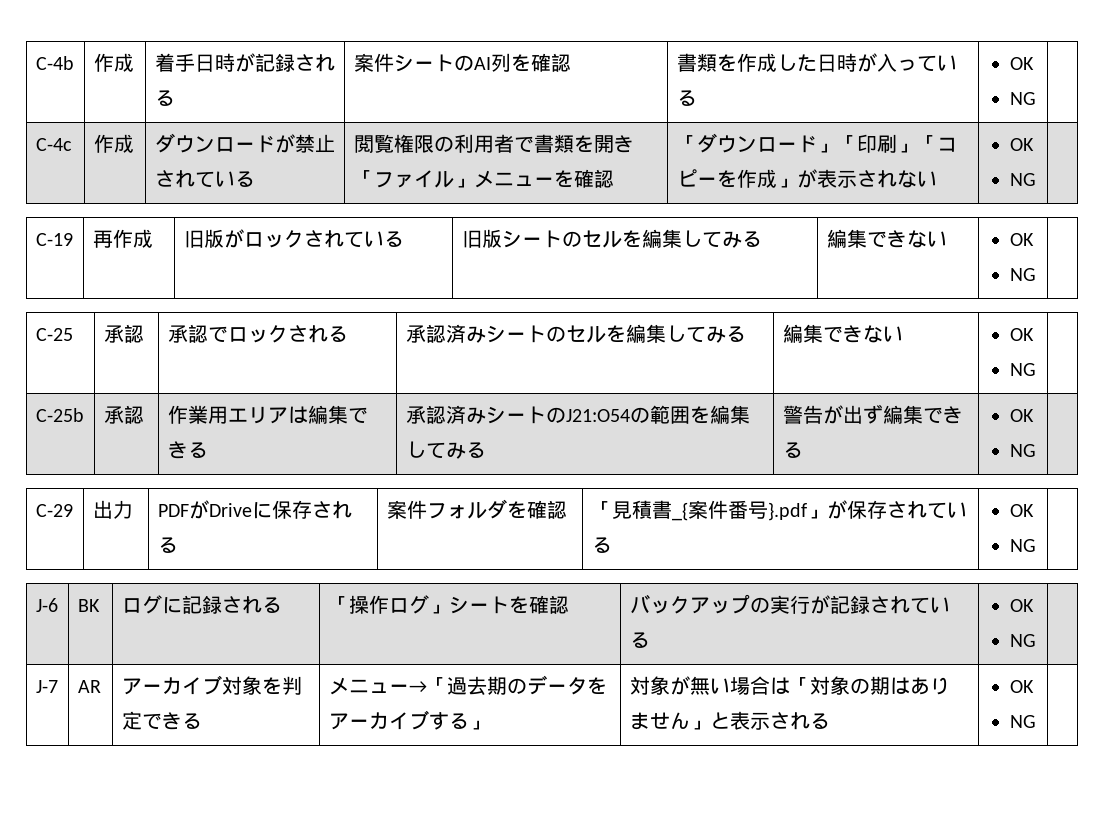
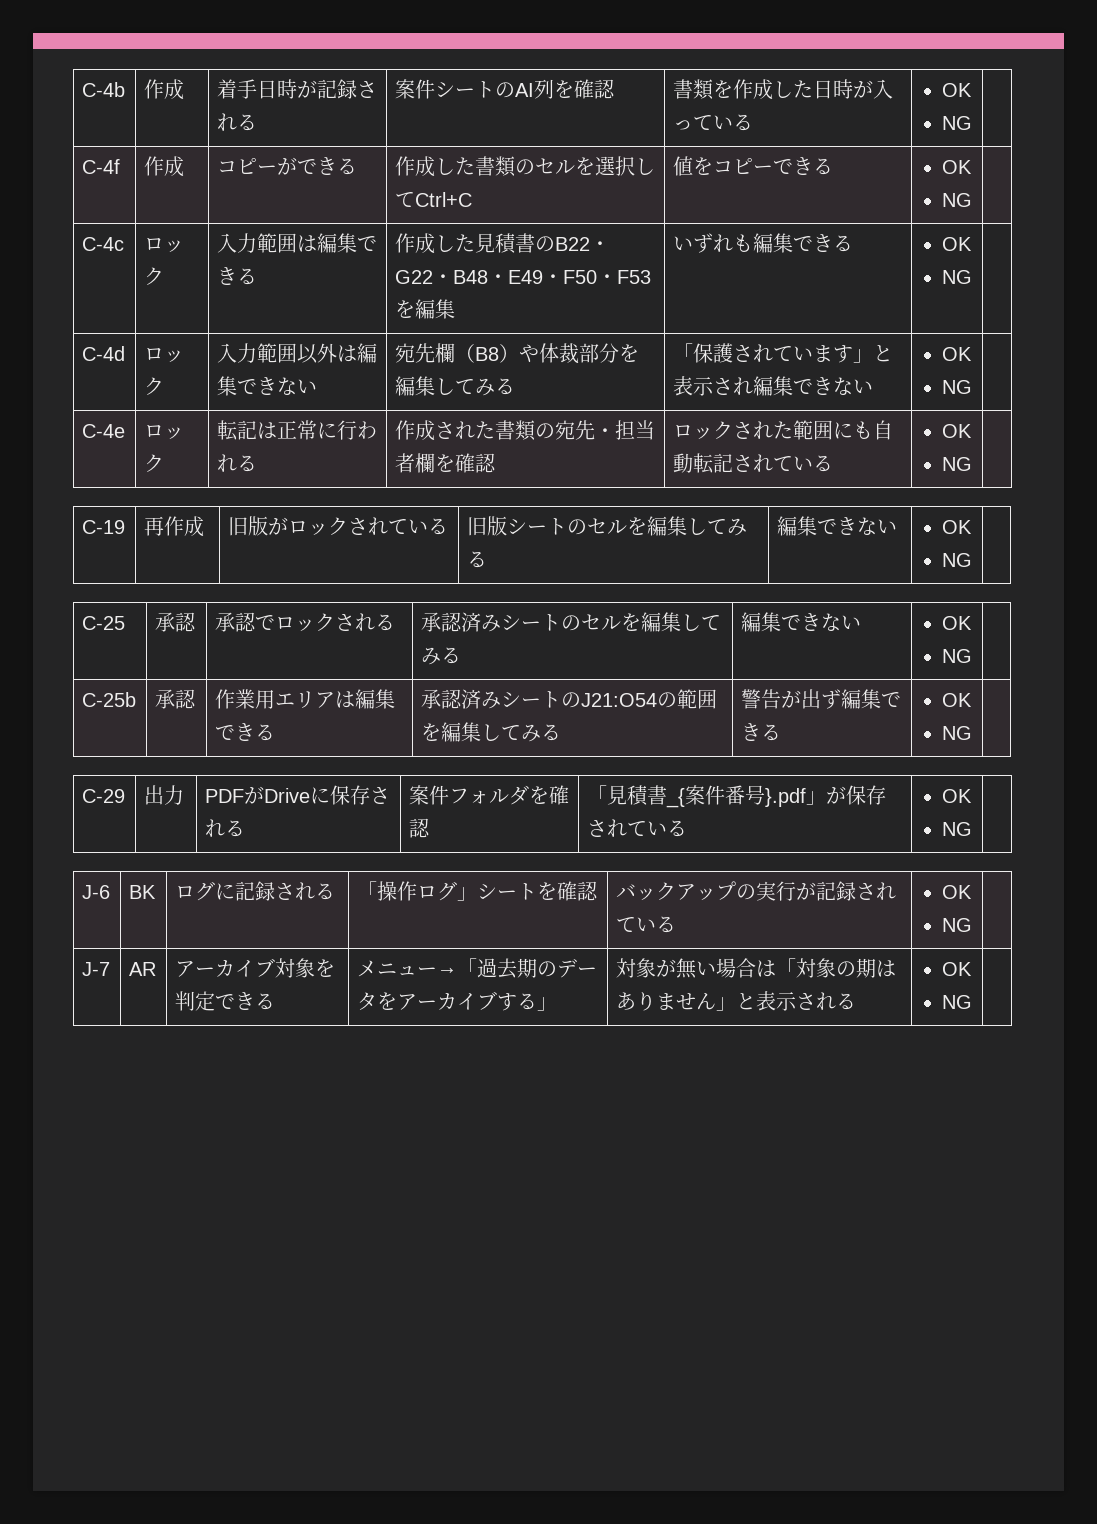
[35,138,72,151] [93,134,134,153] [154,133,335,153] [154,170,255,188] [353,134,634,153] [353,169,614,188] [676,133,957,153] [676,169,937,188] C-4c | 作成 | ダウンロードが禁止されている | 閲覧権限の利用者で書類を開き「ファイル」メニューを確認 | 「ダウンロード」「印刷」「コピーを作成」が表示されない -> [82,159,121,174] [144,156,185,177] [217,157,358,175] [395,156,656,177] [395,192,473,207] [673,156,834,176] [942,160,973,174] [942,193,973,207] [82,237,125,251] [144,237,185,253] [144,267,165,285] [217,233,378,253] [217,267,258,285] [395,233,611,254] [395,270,652,284] [395,299,456,319] [673,233,854,253] [942,237,973,251] [942,270,973,284] [82,346,126,361] [144,347,185,363] [144,377,165,395] [217,343,378,364] [217,376,318,396] [395,343,640,364] [395,376,516,396] [673,343,894,363] [673,376,874,396] [942,347,973,361] [942,380,973,394] [82,424,126,438] [144,424,185,440] [144,454,165,472] [217,420,378,441] [217,454,258,473] [395,420,656,441] [395,453,497,473] [673,420,894,440] [673,453,834,474] C-4f | 作成 | コピーができる | 作成した書類のセルを選択してCtrl+C | 値をコピーできる | OK // NG | // C-4c | ロック | 入力範囲は編集できる | 作成した見積書のB22・G22・B48・E49・F50・F53を編集 | いずれも編集できる | OK // NG | // C-4d | ロック | 入力範囲以外は編集できない | 宛先欄（B8）や体裁部分を編集してみる | 「保護されています」と表示され編集できない | OK // NG | // C-4e | ロック | 転記は正常に行われる | 作成された書類の宛先・担当者欄を確認 | ロックされた範囲にも自動転記されている

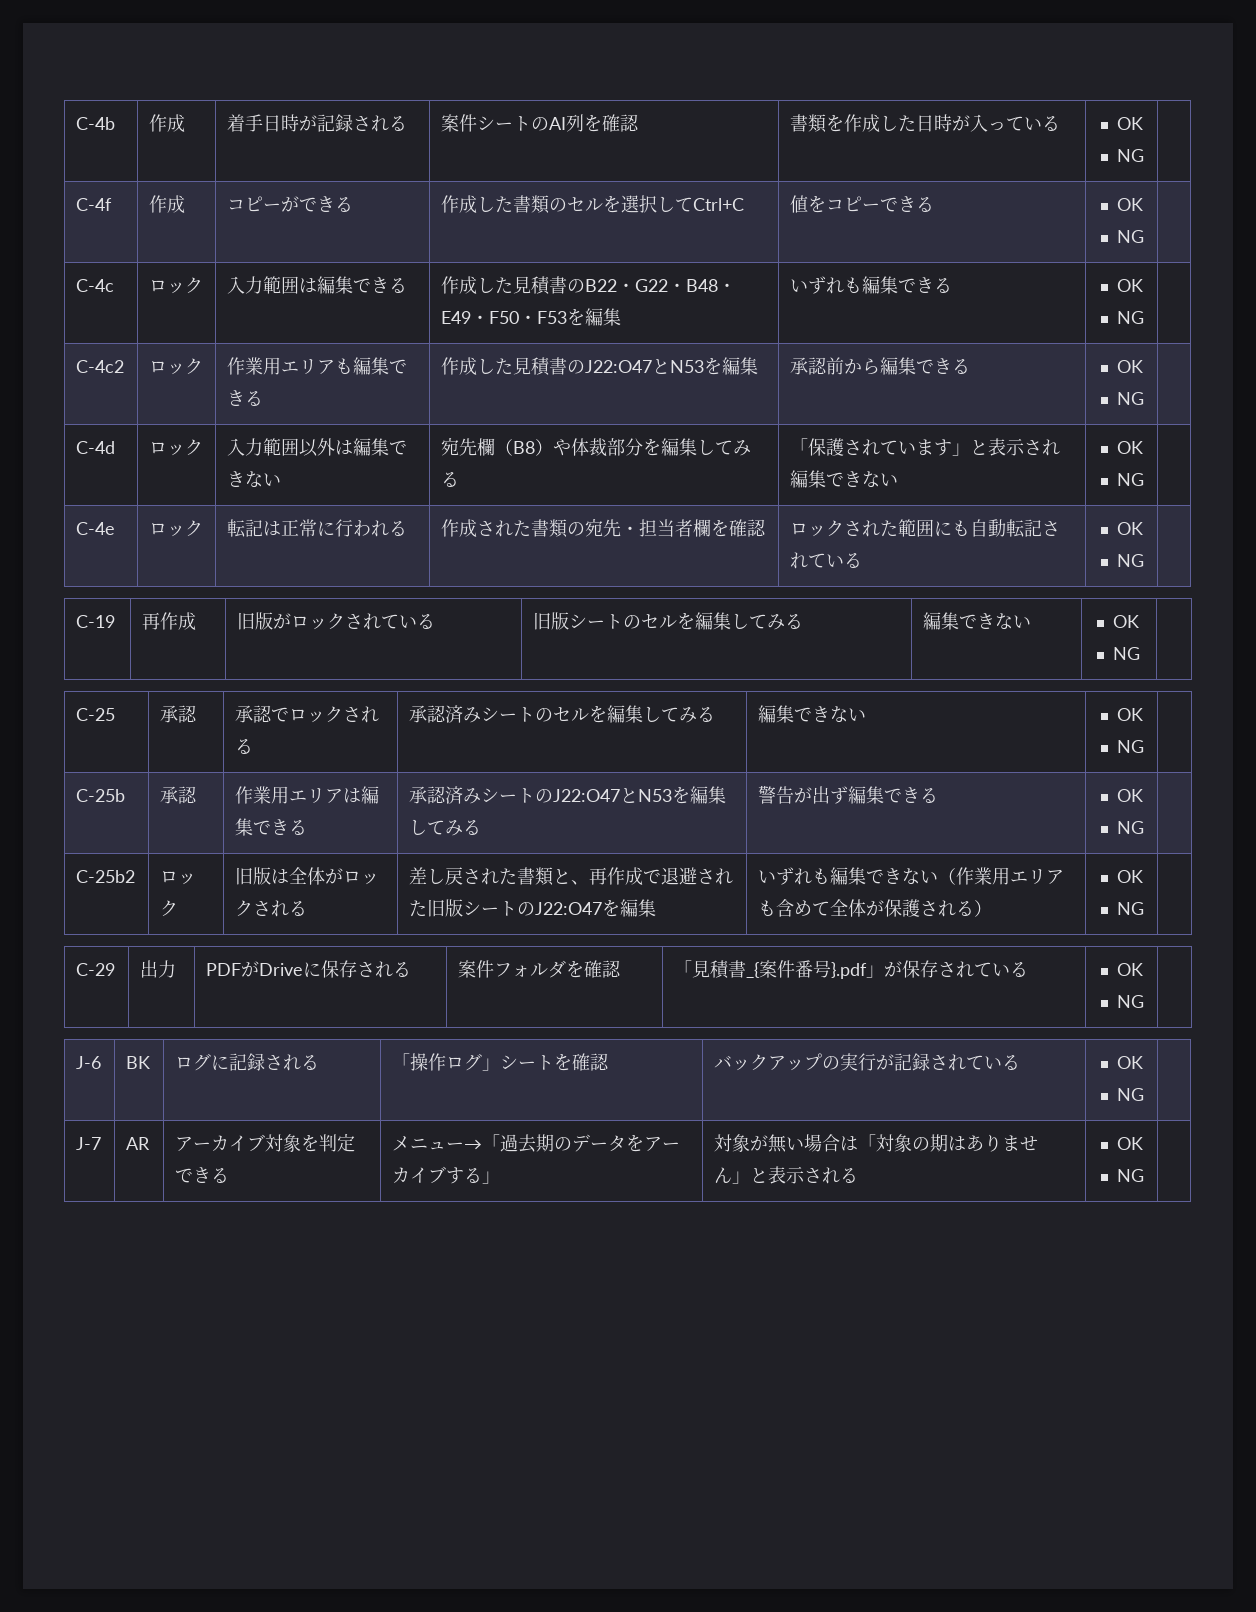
(973, 277) none -> [76,360,125,373] [149,358,204,375] [227,357,408,375] [227,390,264,406] [441,357,759,376] [790,357,971,375] [1116,360,1143,373] [1116,392,1144,405] // C-4c2 | ロック | 作業用エリアも編集できる | 作成した見積書のJ22:O47とN53を編集 | 承認前から編集できる | OK // NG |
[581,689,718,709] J21:O54の範囲 -> [553,788,673,803] J22:O47とN53
(973, 733) none -> [76,870,136,883] [160,871,197,885] [160,900,179,917] [235,867,380,885] [235,900,308,917] [409,867,734,886] [409,899,657,917] [758,867,1065,885] [758,899,993,917] [1116,870,1143,883] [1116,902,1144,915] // C-25b2 | ロック | 旧版は全体がロックされる | 差し戻された書類と、再作成で退避された旧版シートのJ22:O47を編集 | いずれも編集できない（作業用エリアも含めて全体が保護される） | OK // NG |

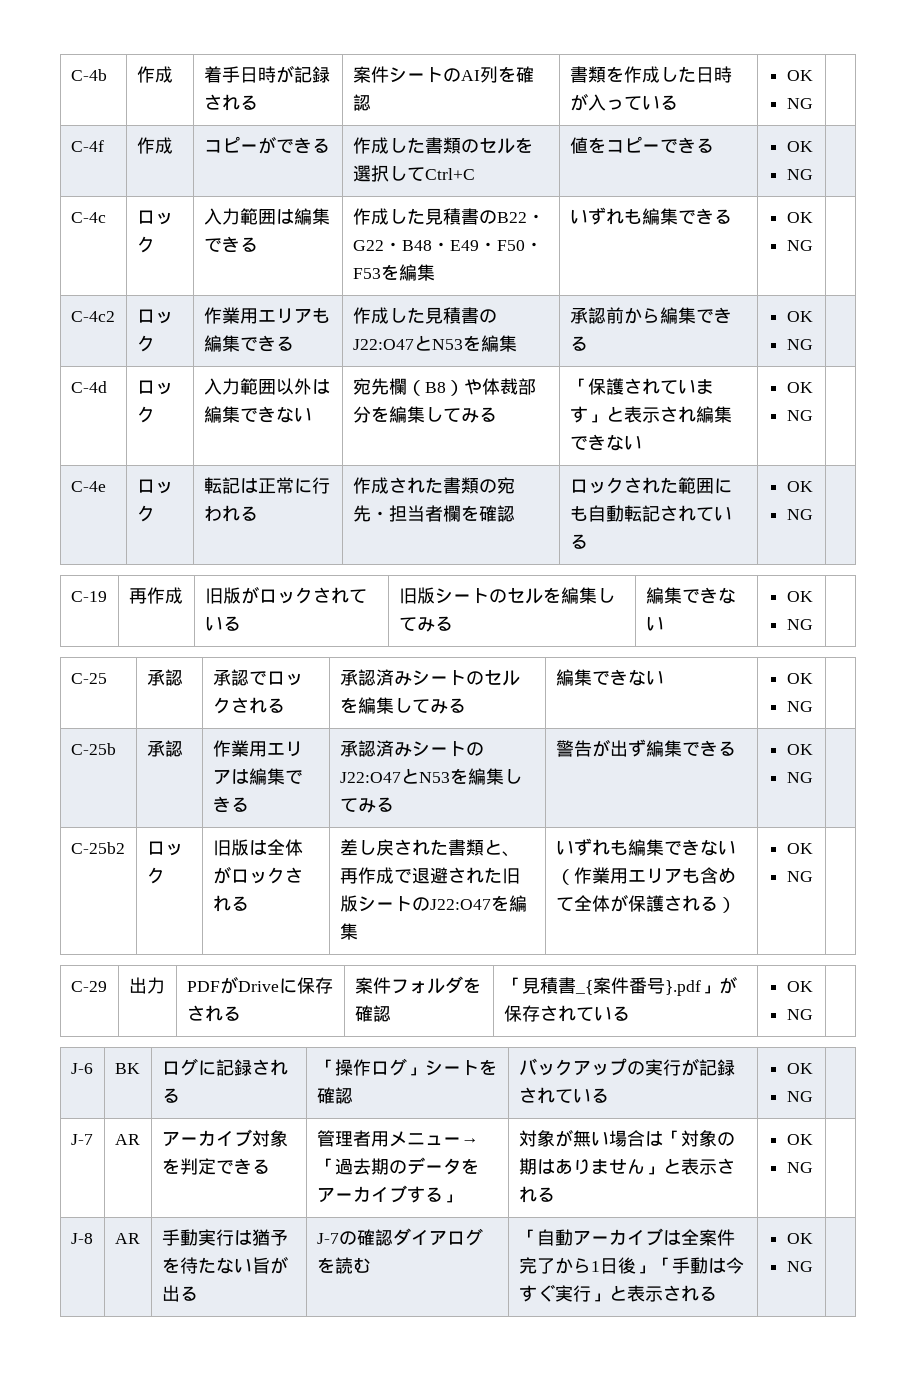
(230, 1175) none -> [316,1130,389,1147] 管理者用
(1144, 1175) none -> [70,1233,93,1244] [114,1233,140,1244] [161,1229,288,1246] [161,1256,288,1274] [161,1285,198,1302] [316,1228,483,1246] [316,1257,371,1274] [518,1228,735,1246] [518,1257,744,1274] [518,1284,717,1302] [786,1233,813,1244] [786,1261,813,1272] // J-8 | AR | 手動実行は猶予を待たない旨が出る | J-7の確認ダイアログを読む | 「自動アーカイブは全案件完了から1日後」「手動は今すぐ実行」と表示される | OK // NG |

